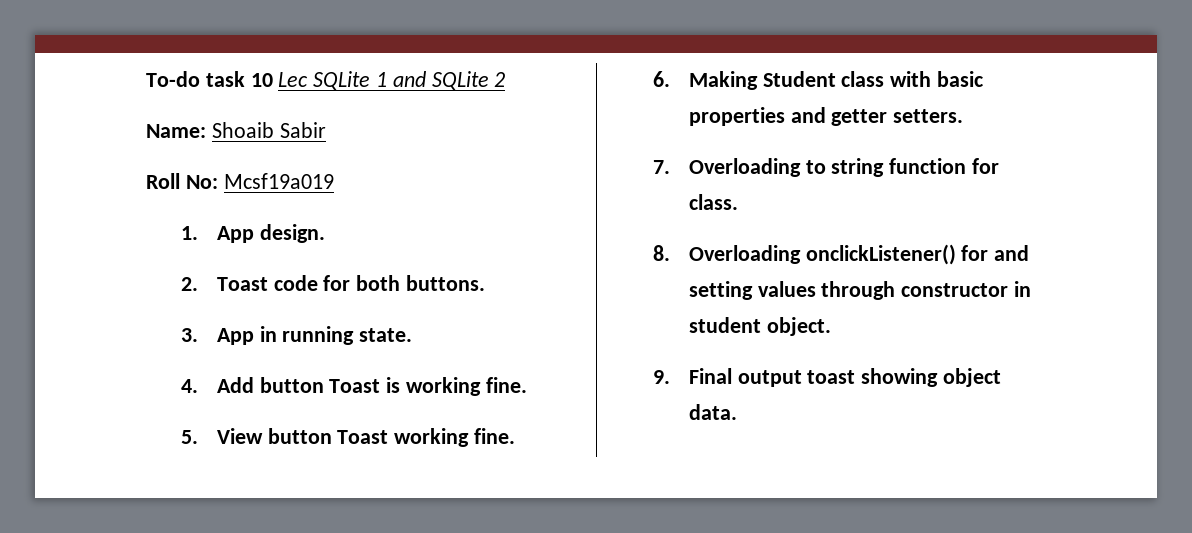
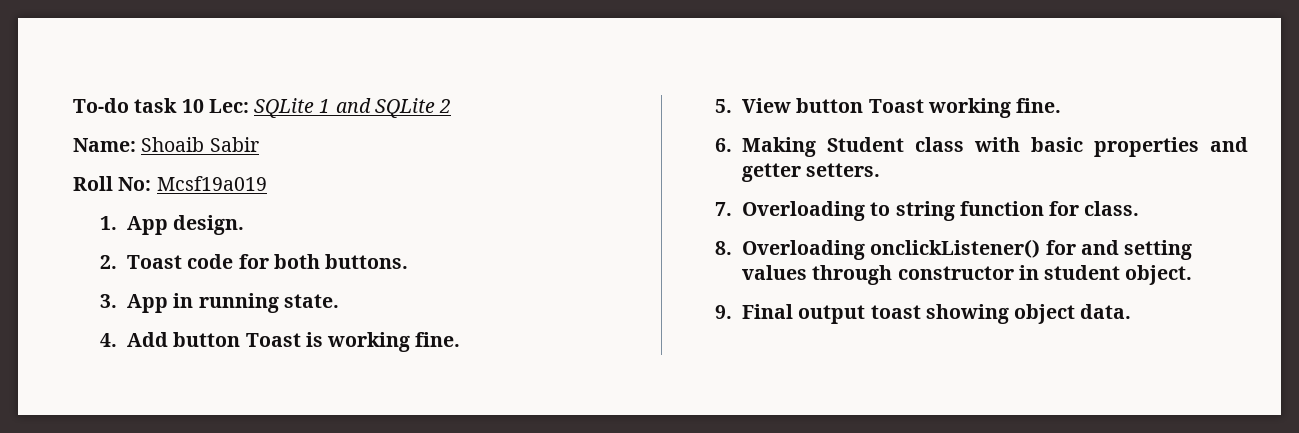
[278,72,309,87] Lec -> [208,99,249,113] Lec:

